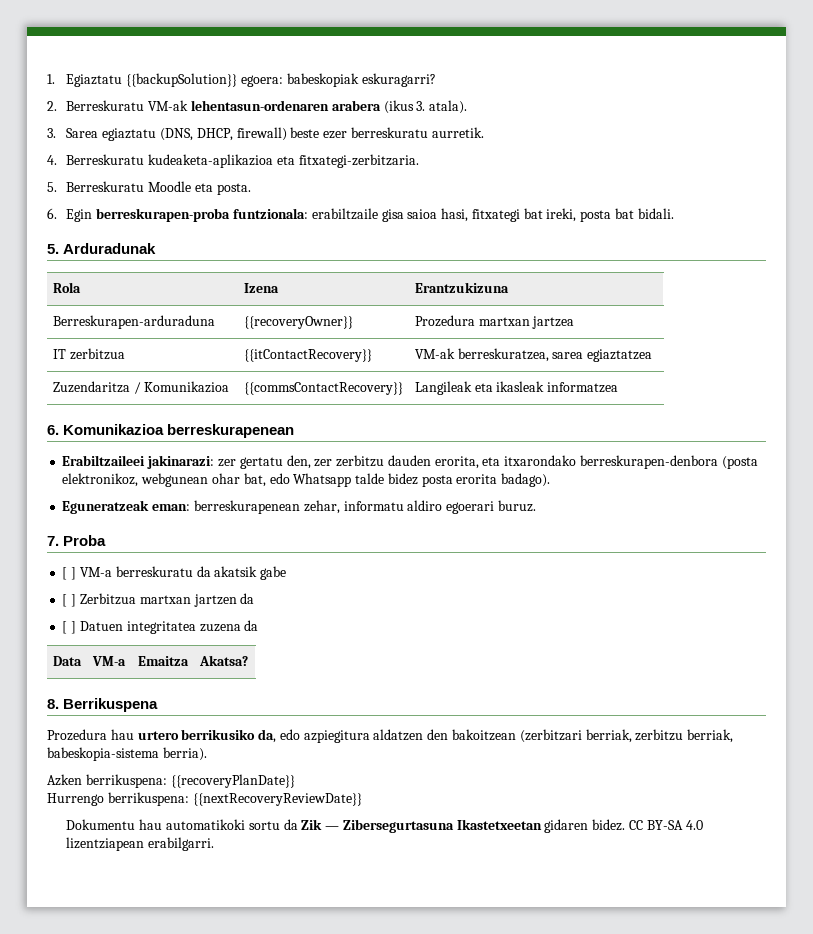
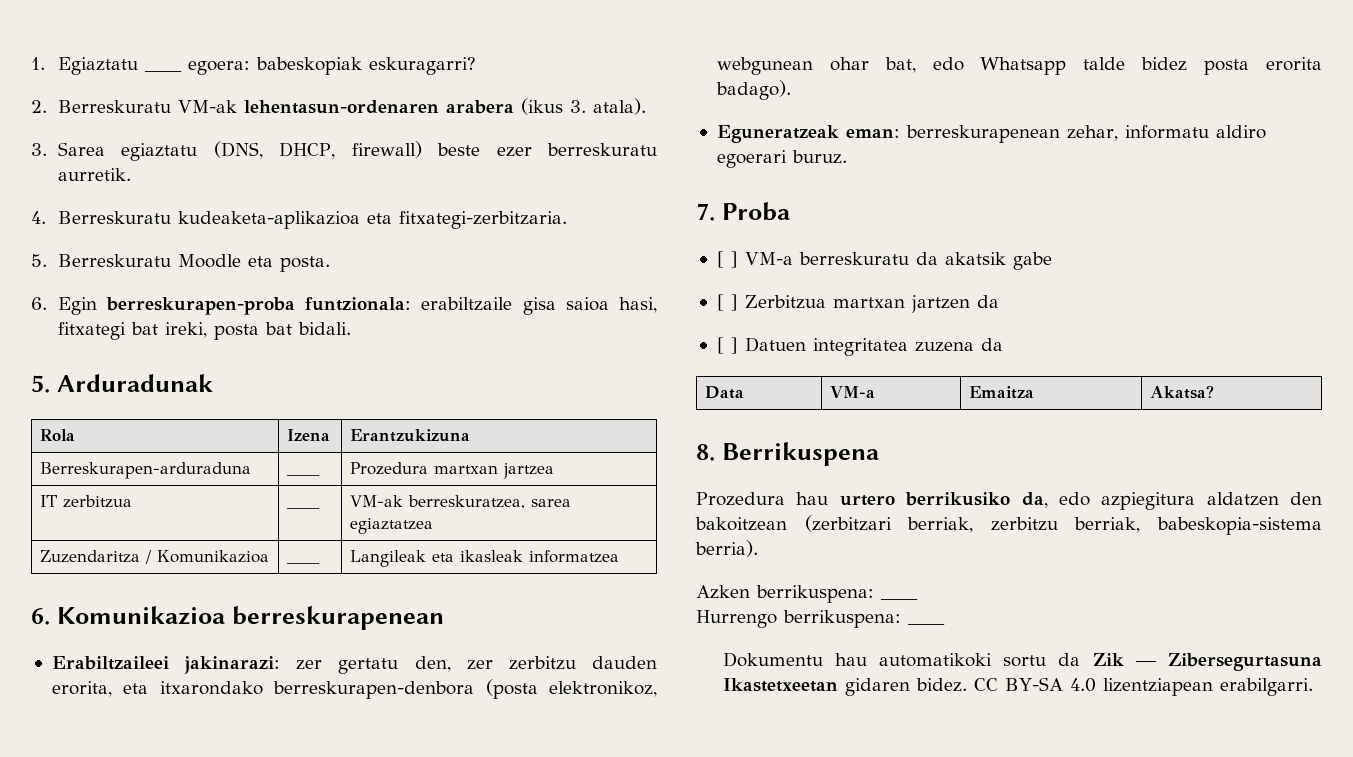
[126,73,238,87] {{backupSolution}} -> [144,70,182,72] ____
[243,316,353,329] {{recoveryOwner}} -> [287,474,321,476] ____
[243,349,372,362] {{itContactRecovery}} -> [287,507,321,509] ____
[243,382,403,395] {{commsContactRecovery}} -> [287,562,321,564] ____
[170,774,295,788] {{recoveryPlanDate}} -> [881,598,918,600] ____
[192,793,362,806] {{nextRecoveryReviewDate}} -> [908,623,945,625] ____

